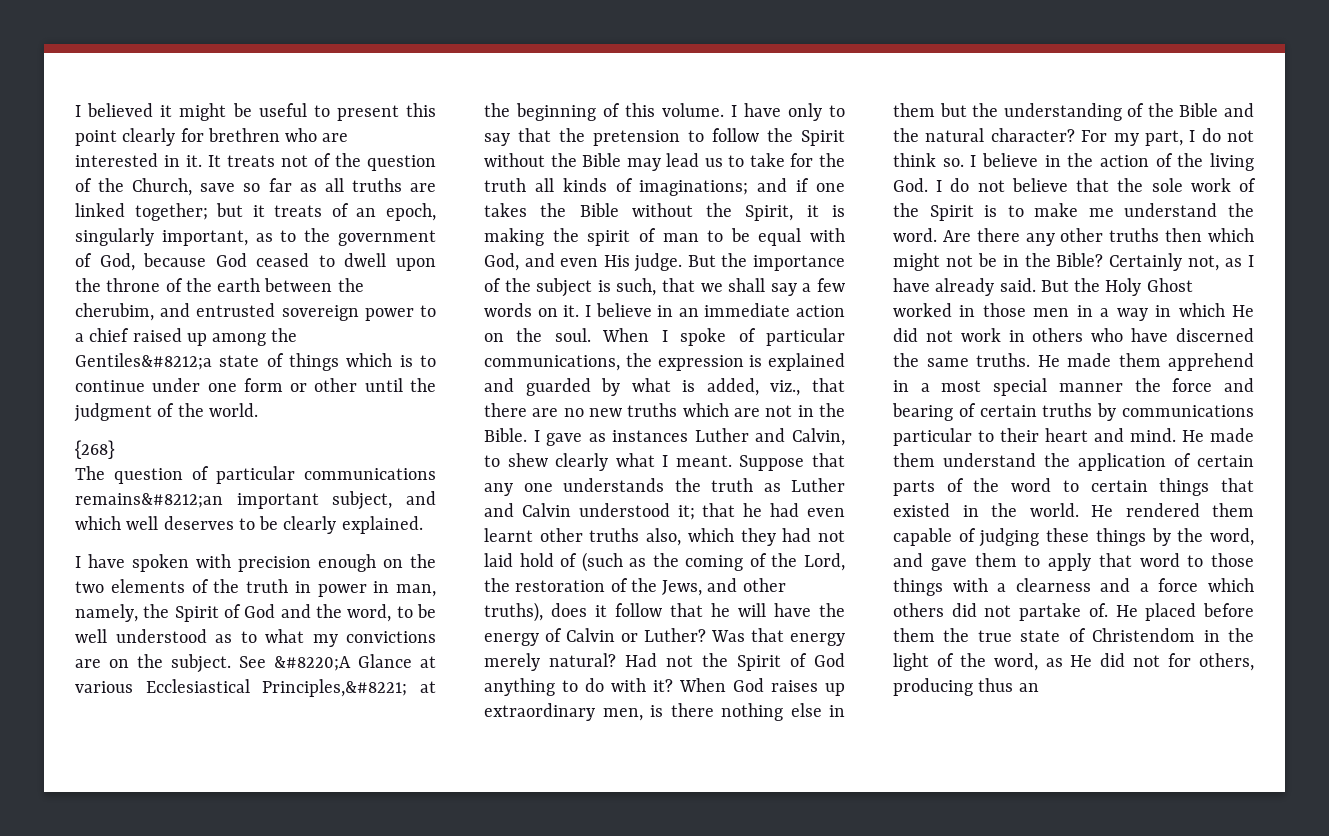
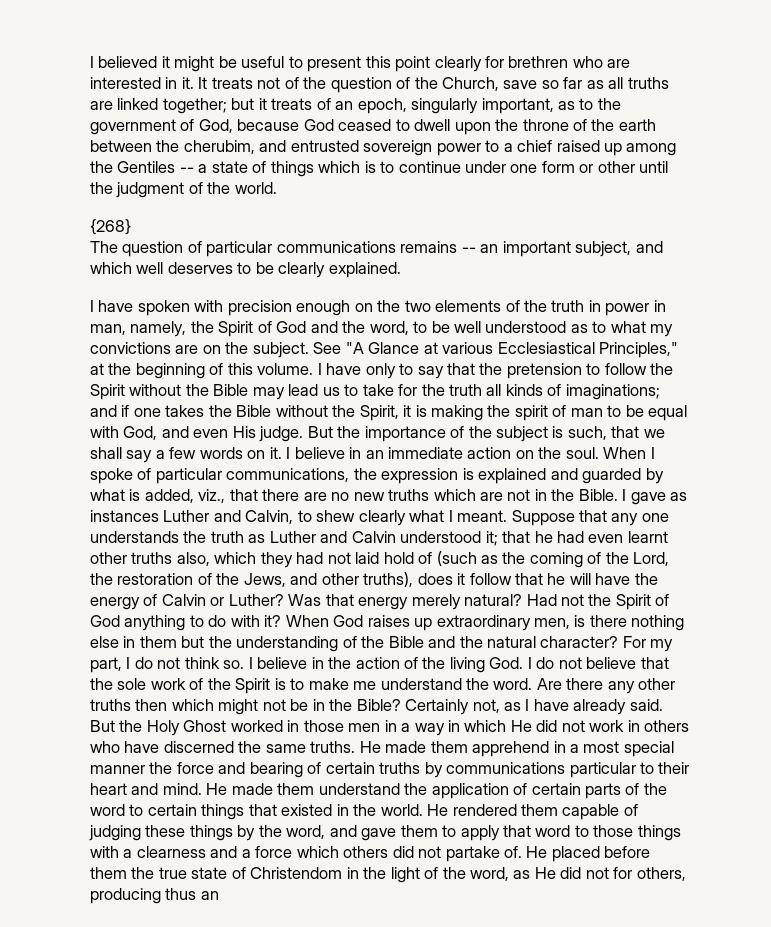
[75,353,212,370] Gentiles&#8212;a -> [117,161,208,173] Gentiles -- a
[75,493,223,508] remains&#8212;an -> [400,241,499,253] remains -- an
[274,656,351,671] &#8220;A -> [345,342,364,354] "A
[262,679,408,697] Principles,&#8221; -> [599,342,679,358] Principles,"

